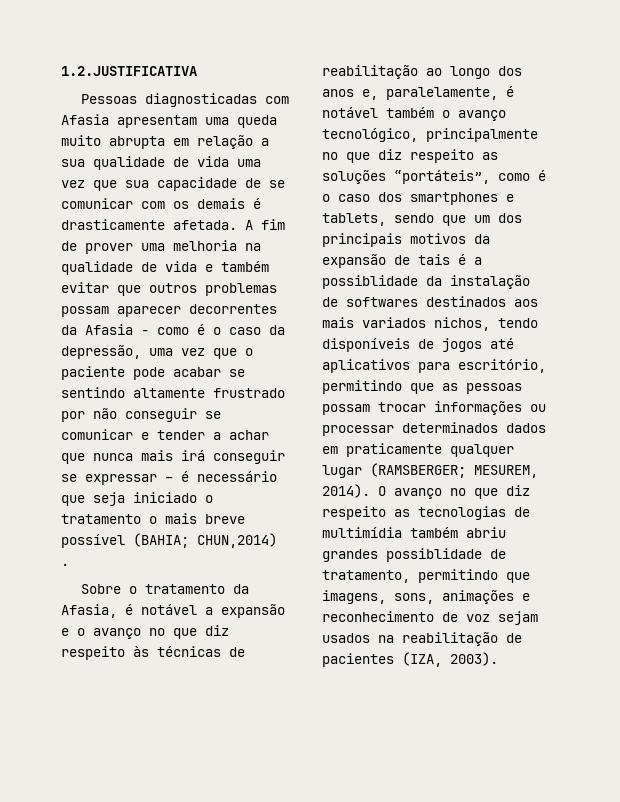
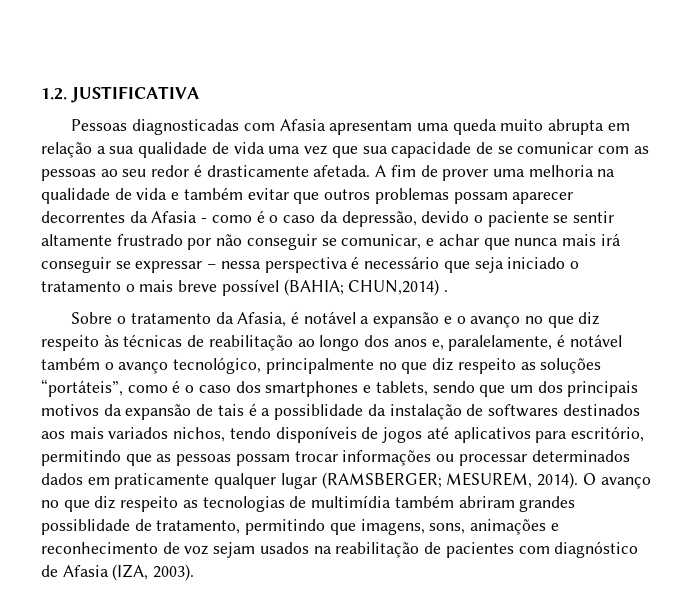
[61,66,197,76] 1.2.JUSTIFICATIVA -> [41,86,199,103] 1.2. JUSTIFICATIVA
[173,198,245,209] os demais -> [633,146,649,154] [41,165,190,181] as pessoas ao seu redor
[149,348,253,359] [61,366,245,380] [61,387,125,398] uma vez que o paciente pode acabar se sentindo -> [421,211,615,227] devido o paciente se sentir
[61,429,221,440] comunicar e tender a -> [341,234,435,249] comunicar, e
(173, 479) none -> [220,257,348,273] nessa perspectiva
[466,527,506,538] abriu -> [458,496,515,508] abriram
(394, 660) none -> [518,541,639,558] [41,565,109,577] com diagnóstico de Afasia

